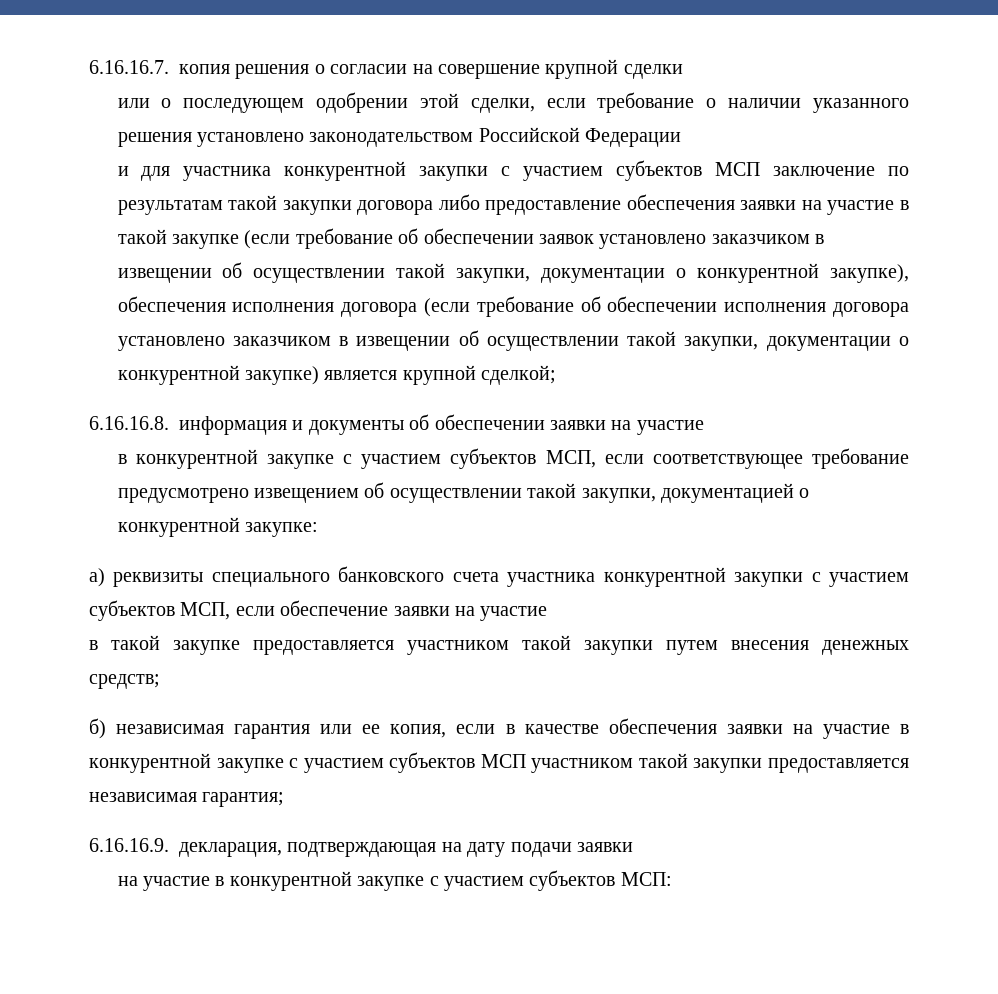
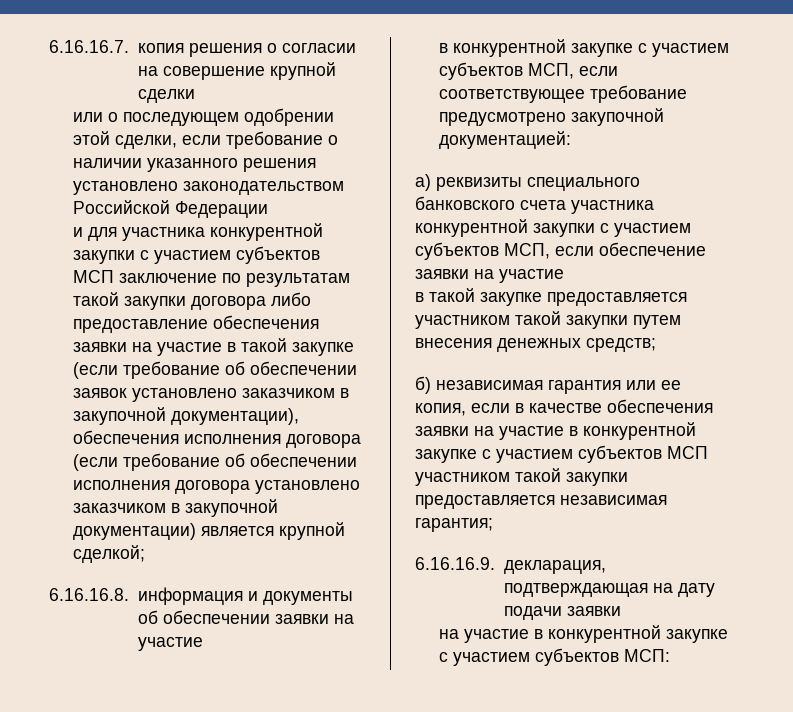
[117,262,909,283] извещении об осуществлении такой закупки, документации о конкурентной закупке), -> [72,407,299,425] закупочной документации),
[356,330,910,351] [117,365,319,385] извещении об осуществлении такой закупки, документации о конкурентной закупке) -> [184,499,278,517] [72,523,196,540] закупочной документации)
[253,482,810,503] [117,517,318,537] извещением об осуществлении такой закупки, документацией о конкурентной закупке: -> [570,108,664,126] [438,131,571,149] закупочной документацией:

